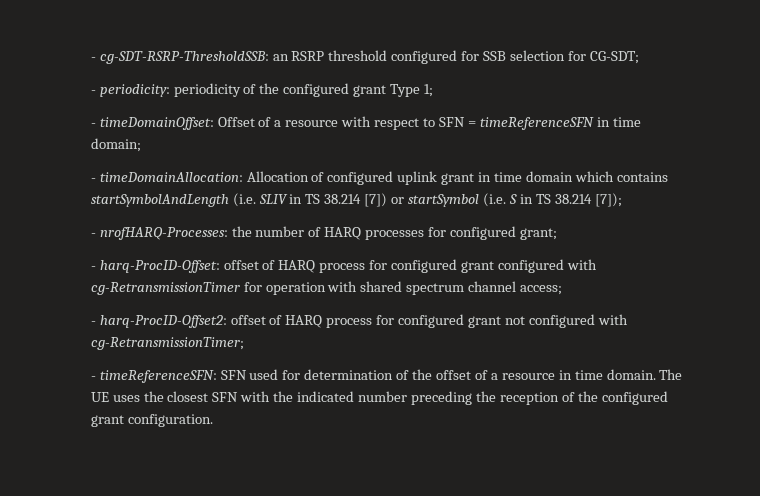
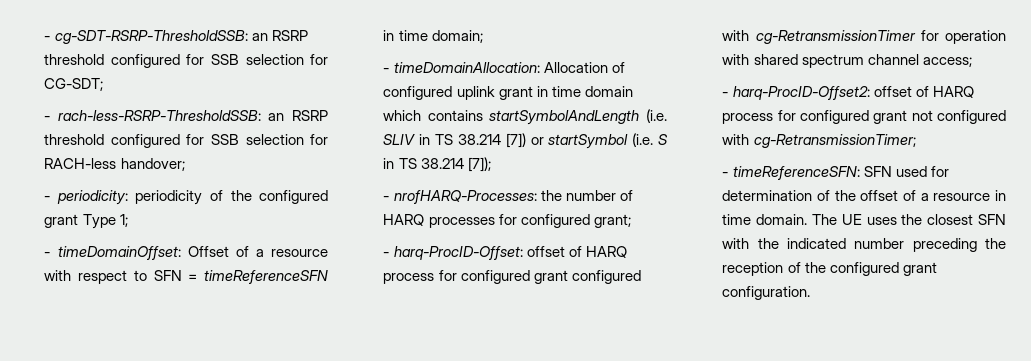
(639, 57) none -> [44,110,328,121] [44,134,328,148] [44,158,185,171] // - rach-less-RSRP-ThresholdSSB: an RSRP threshold configured for SSB selection for RACH-less handover;

